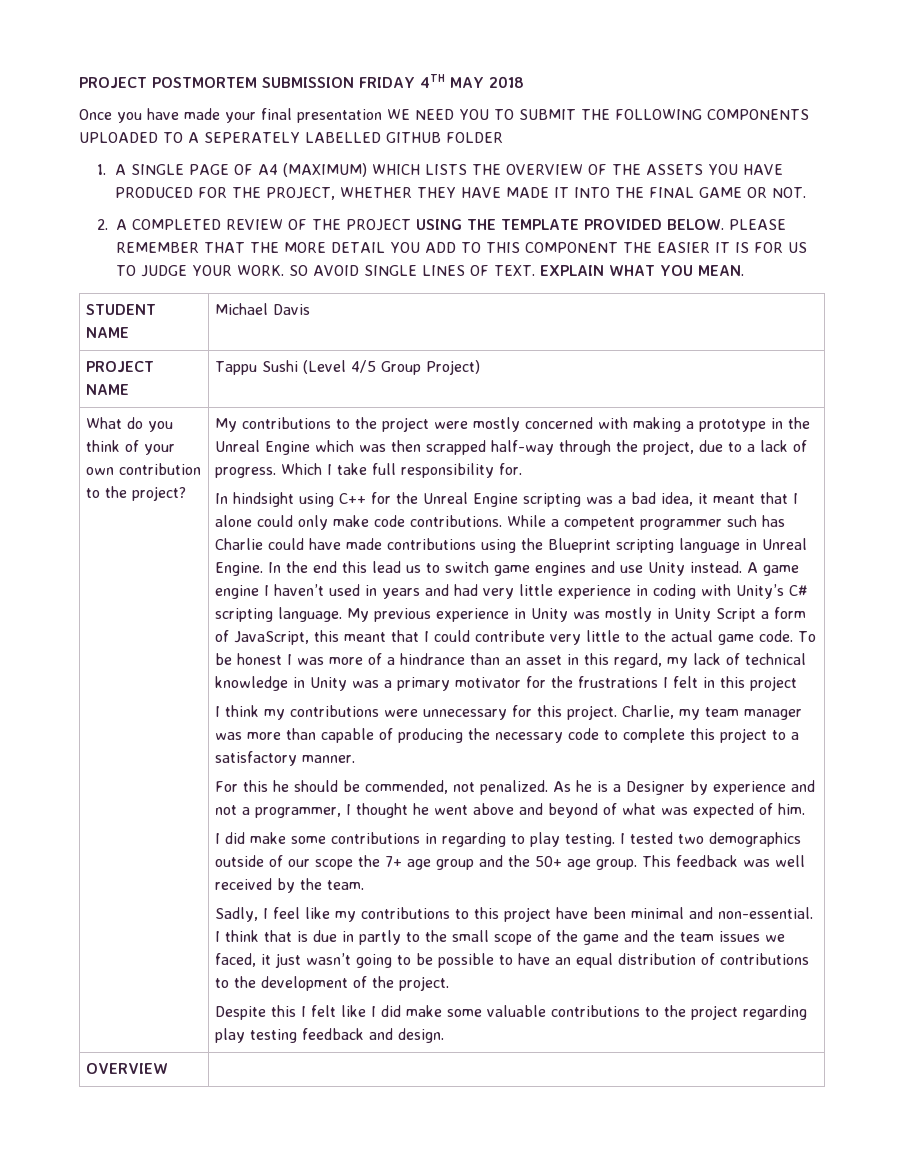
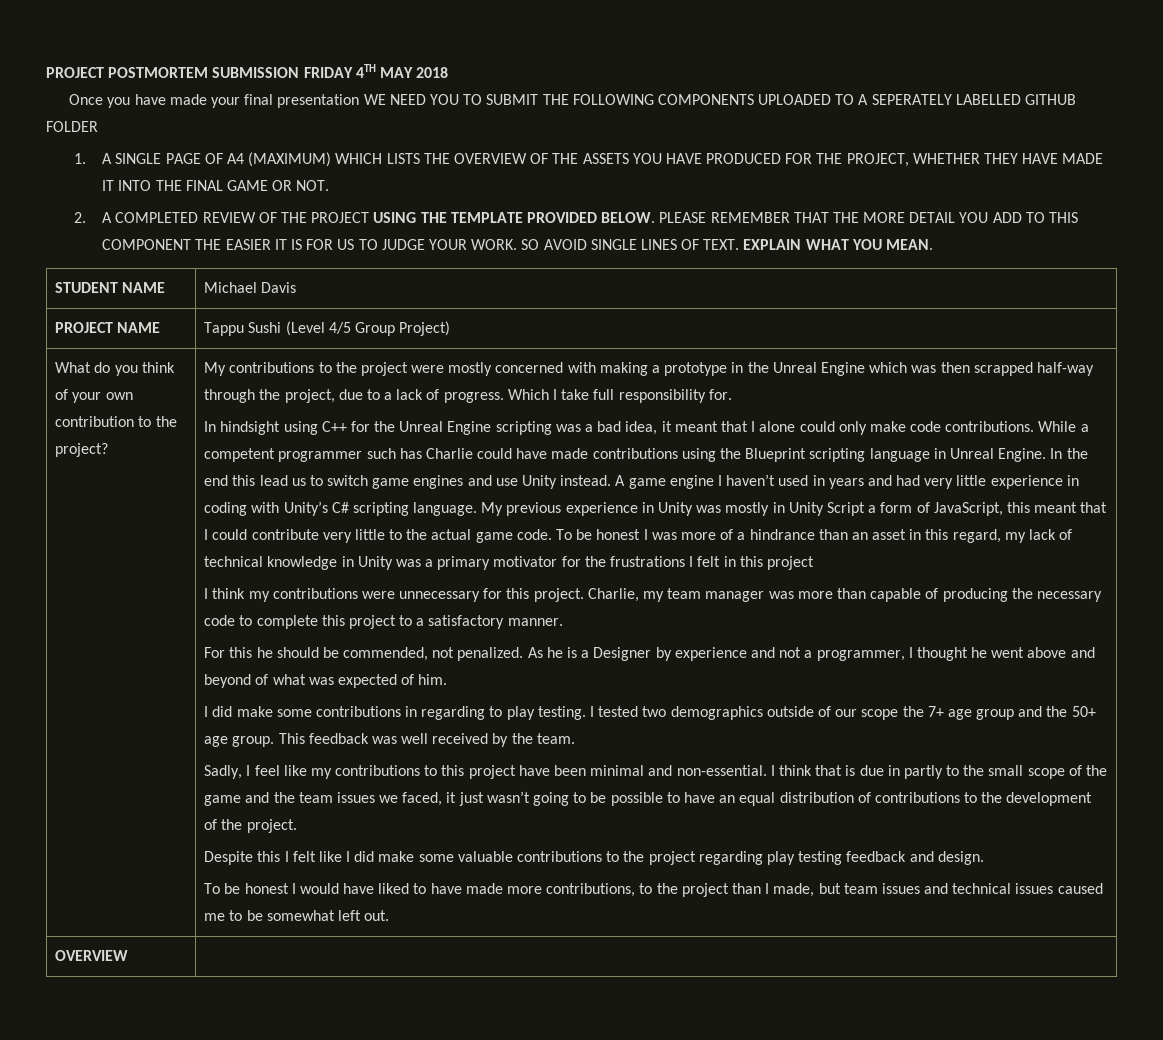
(445, 1035) none -> [204,883,1103,897] [204,910,390,921] // To be honest I would have liked to have made more contributions, to the project than I made, but team issues and technical issues caused me to be somewhat left out.

